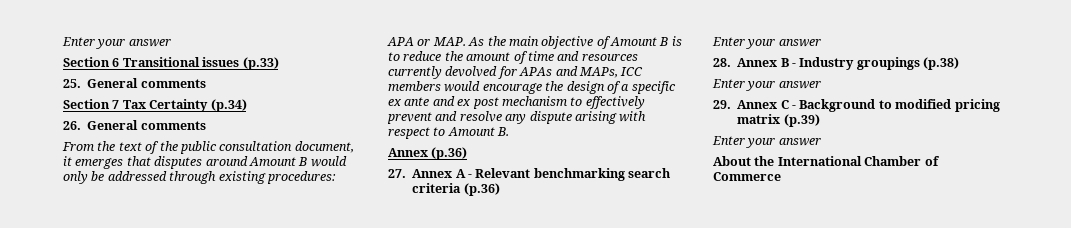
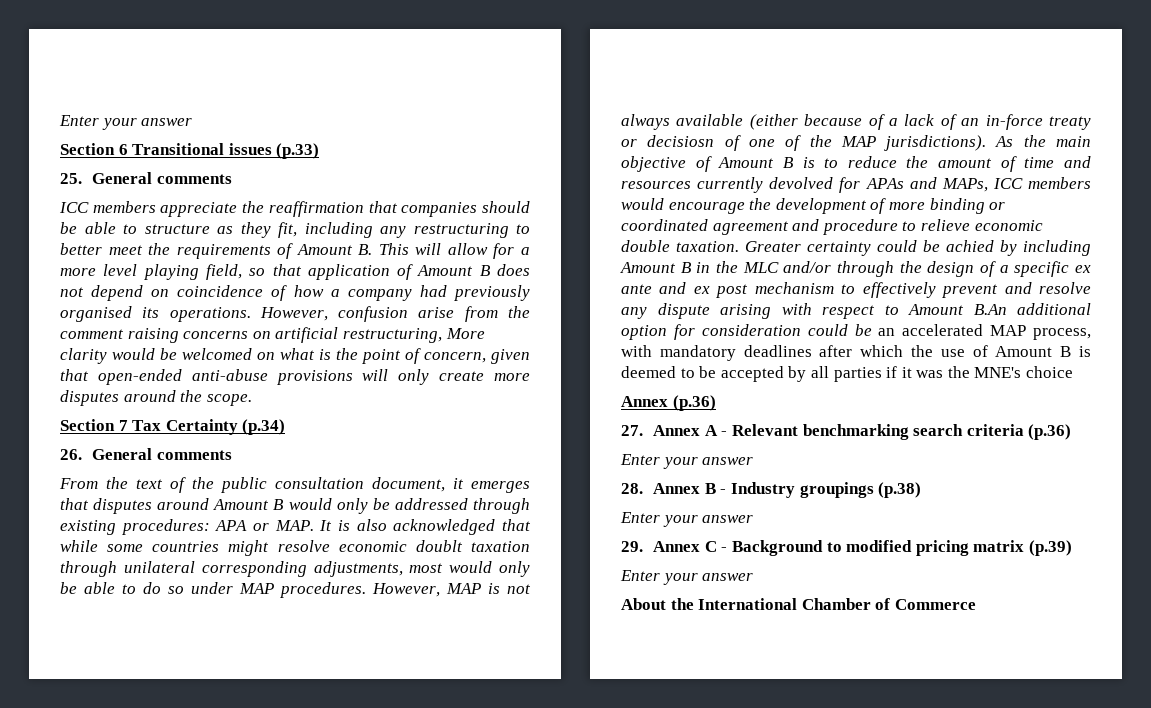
(206, 83) none -> [59,201,530,217] [60,222,530,238] [60,243,530,259] [60,264,530,280] [60,285,530,301] [60,306,530,322] [60,327,485,343] [60,348,530,364] [60,369,530,385] [60,390,252,406] // ICC members appreciate the reaffirmation that companies should be able to structure as they fit, including any restructuring to better meet the requirements of Amount B. This will allow for a more level playing field, so that application of Amount B does not depend on coincidence of how a company had previously organised its operations. However, confusion arise from the comment raising concerns on artificial restructuring, More clarity would be welcomed on what is the point of concern, given that open-ended anti-abuse provisions will only create more disputes around the scope.
(466, 41) none -> [319,519,531,535] [60,540,530,556] [60,561,530,577] [60,582,531,598] [621,114,1091,130] [621,135,987,151] It is also acknowledged that while some countries might resolve economic doublt taxation through unilateral corresponding adjustments, most would only be able to do so under MAP procedures. However, MAP is not always available (either because of a lack of an in-force treaty or decisiosn of one of the MAP jurisdictions).
(564, 86) none -> [775,198,1006,214] [621,219,1043,235] [621,240,1091,256] [620,261,922,277] development of more binding or coordinated agreement and procedure to relieve economic double taxation. Greater certainty could be achied by including Amount B in the MLC and/or through the
[497,127,510,136] B. -> [973,303,1091,315] [621,324,1091,340] [621,345,1091,361] [621,366,1074,382] B.An additional option for consideration could be an accelerated MAP process, with mandatory deadlines after which the use of Amount B is deemed to be accepted by all parties if it was the MNE's choice

